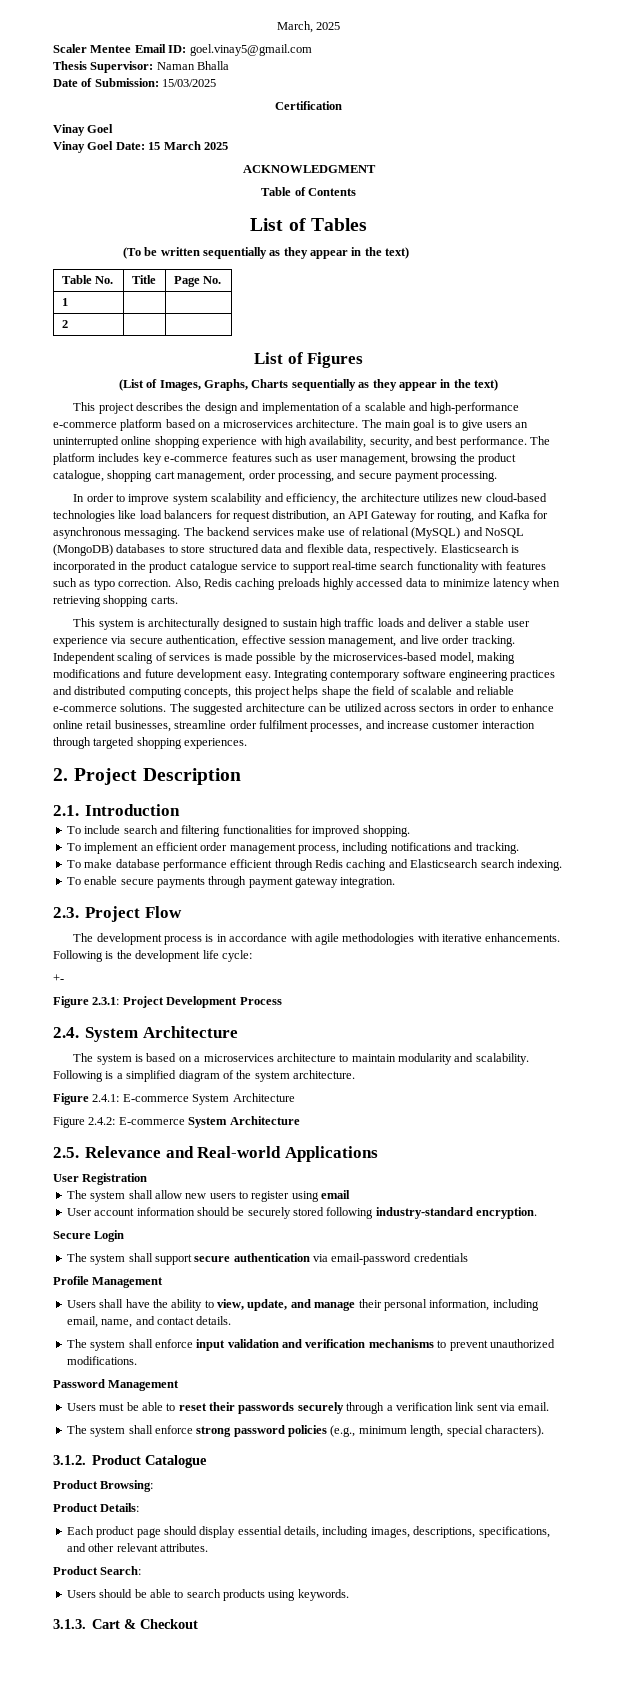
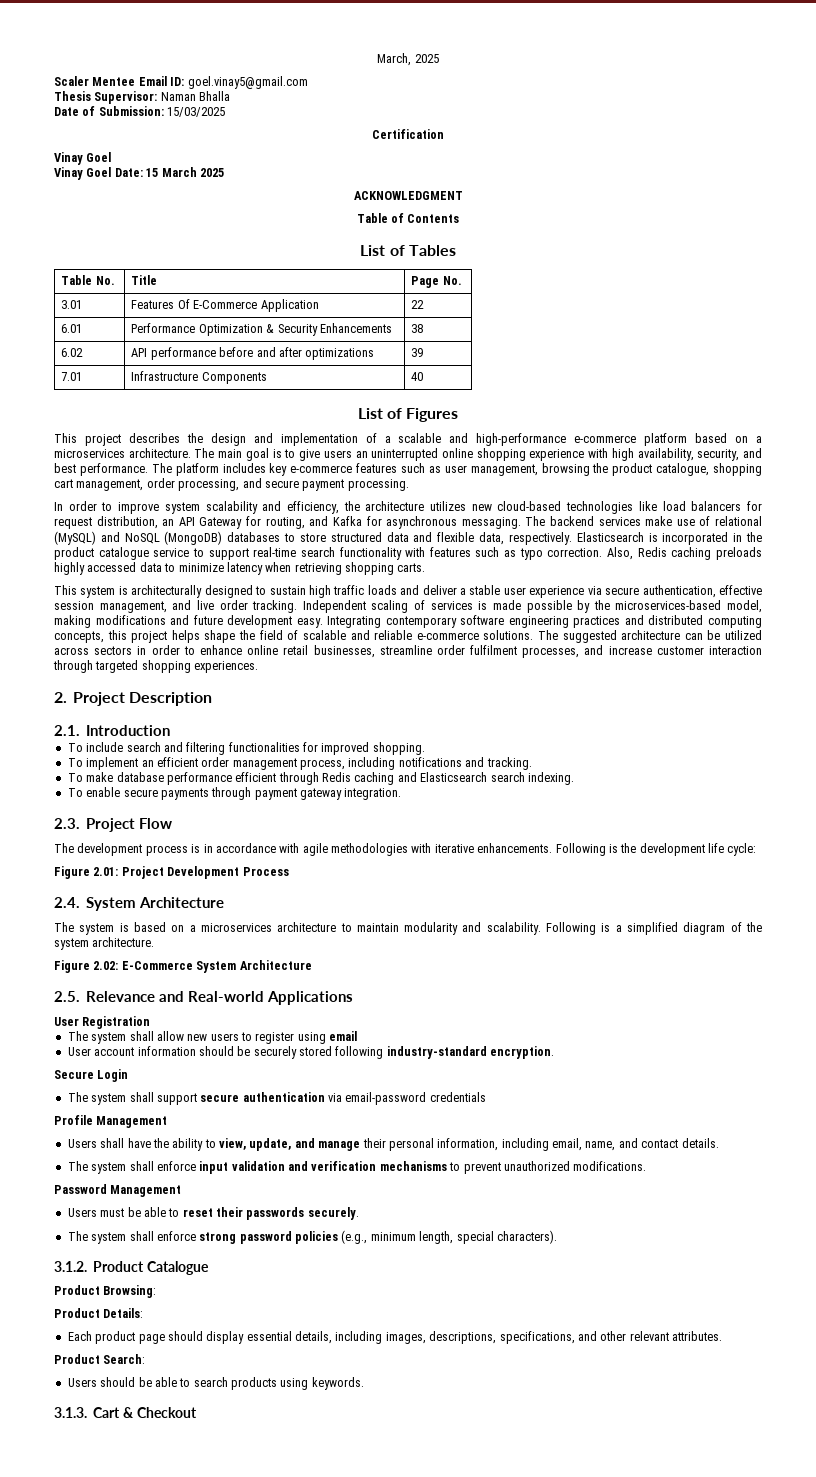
[122,247,410,259] // (To be written sequentially as they appear in the text) -> (456, 250) none
[61,298,68,306] [61,320,68,328] [253,352,364,368] [118,379,499,391] 1 | | // 2 | | // List of Figures // (List of Images, Graphs, Charts sequentially as they appear in the text) -> [61,300,83,309] [131,299,319,312] [411,300,425,309] [61,324,83,333] [131,323,392,336] [411,324,424,333] [61,348,84,357] [131,347,375,360] [411,348,424,357] [61,372,83,381] [131,371,267,384] [411,372,424,381] [357,408,459,422] 3.01 | Features Of E-Commerce Application | 22 // 6.01 | Performance Optimization & Security Enhancements | 38 // 6.02 | API performance before and after optimizations | 39 // 7.01 | Infrastructure Components | 40 // List of Figures
[53,974,64,982] [53,996,120,1008] // +- // Figure 2.3.1: -> [54,866,119,879] // Figure 2.01:
[92,1093,295,1105] [53,1117,185,1128] 2.4.1: E-commerce System Architecture // Figure 2.4.2: E-commerce -> [93,961,193,970] 2.02: E-Commerce
[297,1402,550,1414] securely through a verification link sent via email. -> [307,1207,359,1220] securely.

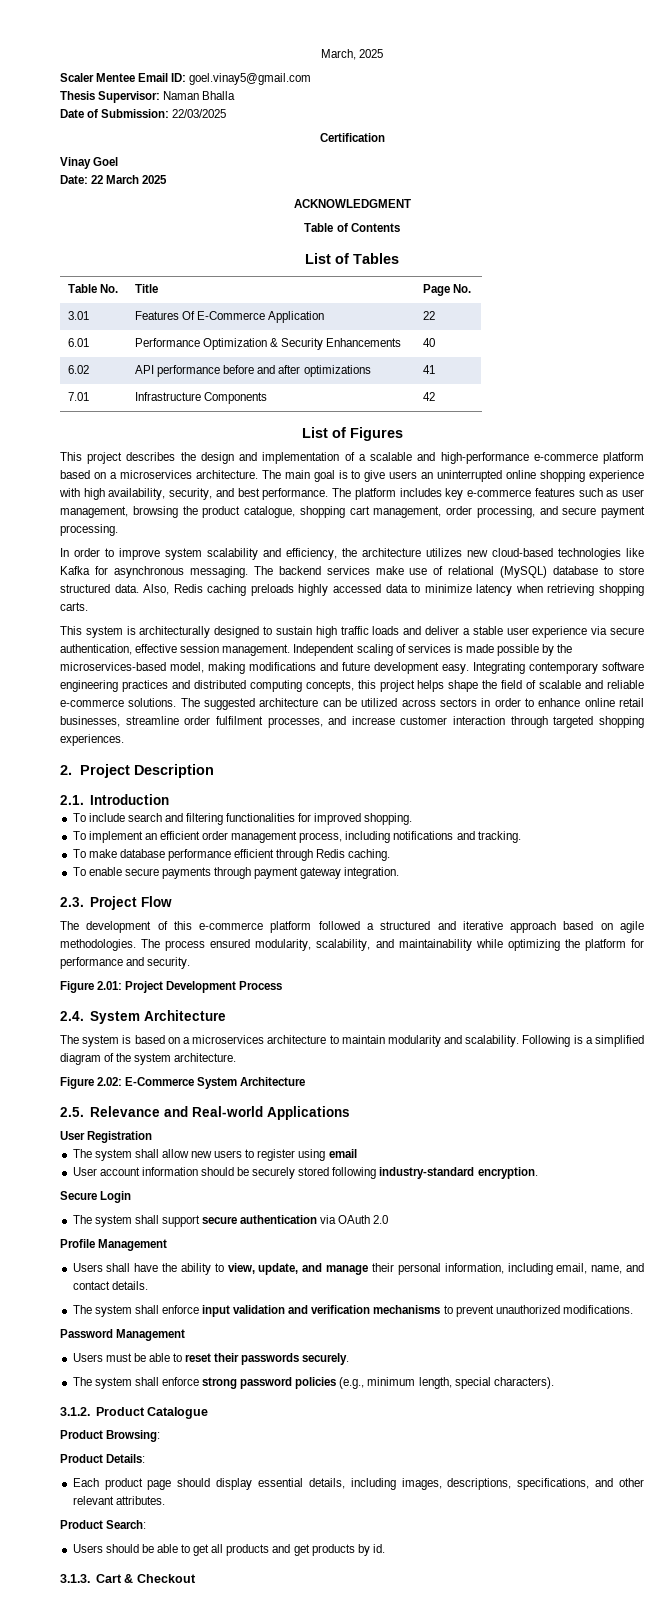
[167,107,226,117] 15/03/2025 -> [172,109,227,118] 22/03/2025
[54,167,159,180] Vinay Goel Date: 15 -> [60,175,104,184] Date: 22
[411,324,424,333] 38 -> [422,338,435,347] 40
[411,348,424,357] 39 -> [422,365,435,374] 41
[411,372,424,381] 40 -> [422,392,435,401] 42
[662,501,763,511] [54,516,329,529] load balancers for request distribution, an API Gateway for routing, and -> (644, 552) none
[100,531,763,545] [54,547,603,560] and NoSQL (MongoDB) databases to store structured data and flexible data, respectively. Elasticsearch is incorporated in the product catalogue service to support real-time search functionality with features such as typo correction. -> [553,566,645,575] [60,584,139,593] database to store structured data.
[99,600,298,613] management, and live order tracking. -> [222,644,291,656] management.
[354,772,574,785] caching and Elasticsearch search indexing. -> [348,849,391,861] caching.
[145,843,757,856] process is in accordance with agile methodologies with iterative enhancements. Following is the development life cycle: -> [157,921,644,933] [60,939,644,951] [60,957,191,969] of this e-commerce platform followed a structured and iterative approach based on agile methodologies. The process ensured modularity, scalability, and maintainability while optimizing the platform for performance and security.
[345,1092,486,1105] email-password credentials -> [338,1215,389,1224] OAuth 2.0
[193,1377,364,1390] search products using keywords. -> [193,1544,385,1556] get all products and get products by id.

